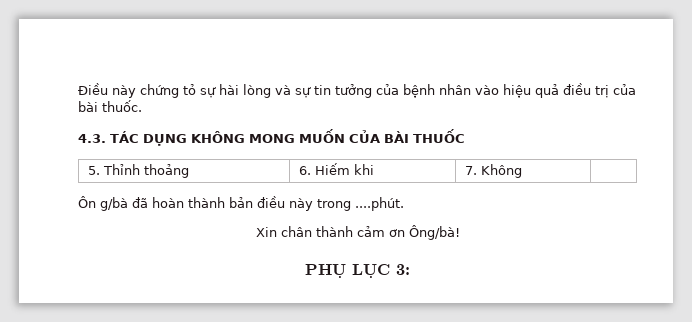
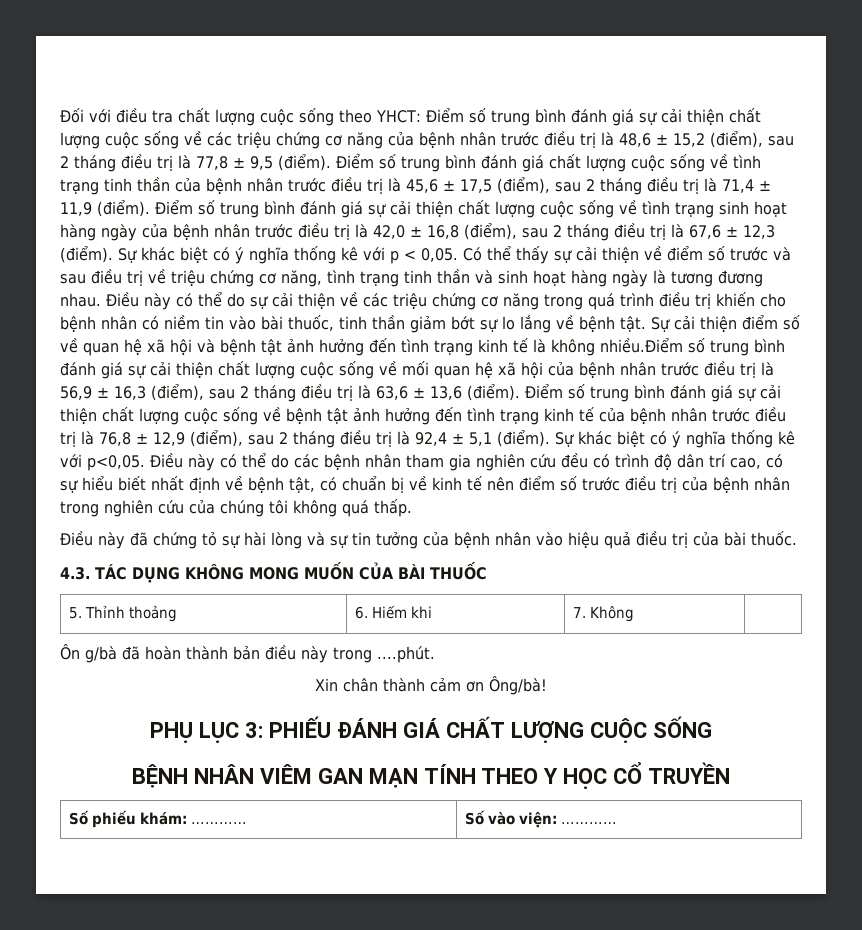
[78,83,136,98] Điều này -> [60,108,761,126] [60,131,794,149] [60,154,761,172] [60,177,771,195] [60,200,787,218] [60,223,775,241] [60,246,791,264] [60,269,763,287] [60,292,786,310] [60,315,800,333] [60,338,785,356] [60,361,774,379] [60,384,781,402] [60,407,786,425] [60,430,795,448] [60,453,783,471] [60,476,790,493] [60,499,412,517] [60,531,148,549] Đối với điều tra chất lượng cuộc sống theo YHCT: Điểm số trung bình đánh giá sự cải thiện chất lượng cuộc sống về các triệu chứng cơ năng của bệnh nhân trước điều trị là 48,6 ± 15,2 (điểm), sau 2 tháng điều trị là 77,8 ± 9,5 (điểm). Điểm số trung bình đánh giá chất lượng cuộc sống về tình trạng tinh thần của bệnh nhân trước điều trị là 45,6 ± 17,5 (điểm), sau 2 tháng điều trị là 71,4 ± 11,9 (điểm). Điểm số trung bình đánh giá sự cải thiện chất lượng cuộc sống về tình trạng sinh hoạt hàng ngày của bệnh nhân trước điều trị là 42,0 ± 16,8 (điểm), sau 2 tháng điều trị là 67,6 ± 12,3 (điểm). Sự khác biệt có ý nghĩa thống kê với p < 0,05. Có thể thấy sự cải thiện về điểm số trước và sau điều trị về triệu chứng cơ năng, tình trạng tinh thần và sinh hoạt hàng ngày là tương đương nhau. Điều này có thể do sự cải thiện về các triệu chứng cơ năng trong quá trình điều trị khiến cho bệnh nhân có niềm tin vào bài thuốc, tinh thần giảm bớt sự lo lắng về bệnh tật. Sự cải thiện điểm số về quan hệ xã hội và bệnh tật ảnh hưởng đến tình trạng kinh tế là không nhiều.Điểm số trung bình đánh giá sự cải thiện chất lượng cuộc sống về mối quan hệ xã hội của bệnh nhân trước điều trị là 56,9 ± 16,3 (điểm), sau 2 tháng điều trị là 63,6 ± 13,6 (điểm). Điểm số trung bình đánh giá sự cải thiện chất lượng cuộc sống về bệnh tật ảnh hưởng đến tình trạng kinh tế của bệnh nhân trước điều trị là 76,8 ± 12,9 (điểm), sau 2 tháng điều trị là 92,4 ± 5,1 (điểm). Sự khác biệt có ý nghĩa thống kê với p<0,05. Điều này có thể do các bệnh nhân tham gia nghiên cứu đều có trình độ dân trí cao, có sự hiểu biết nhất định về bệnh tật, có chuẩn bị về kinh tế nên điểm số trước điều trị của bệnh nhân trong nghiên cứu của chúng tôi không quá thấp. // Điều này đã
(410, 269) none -> [269,716,712,743] [131,762,731,789] [68,810,247,828] [464,810,617,828] PHIẾU ĐÁNH GIÁ CHẤT LƯỢNG CUỘC SỐNG // BỆNH NHÂN VIÊM GAN MẠN TÍNH THEO Y HỌC CỔ TRUYỀN // Số phiếu khám: ………… | Số vào viện: …………

